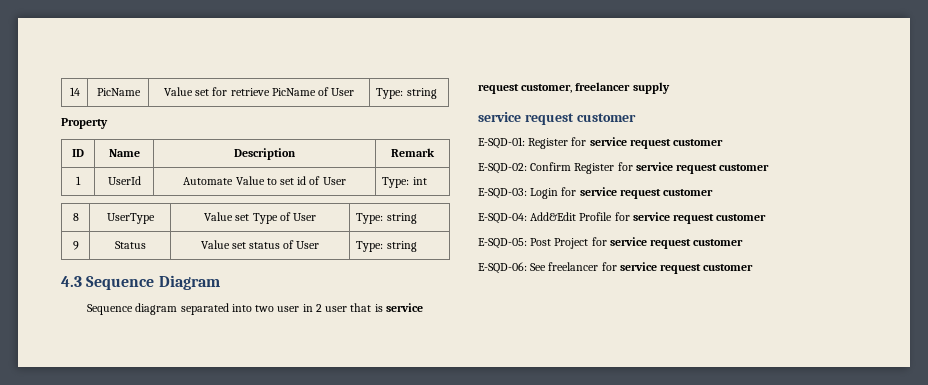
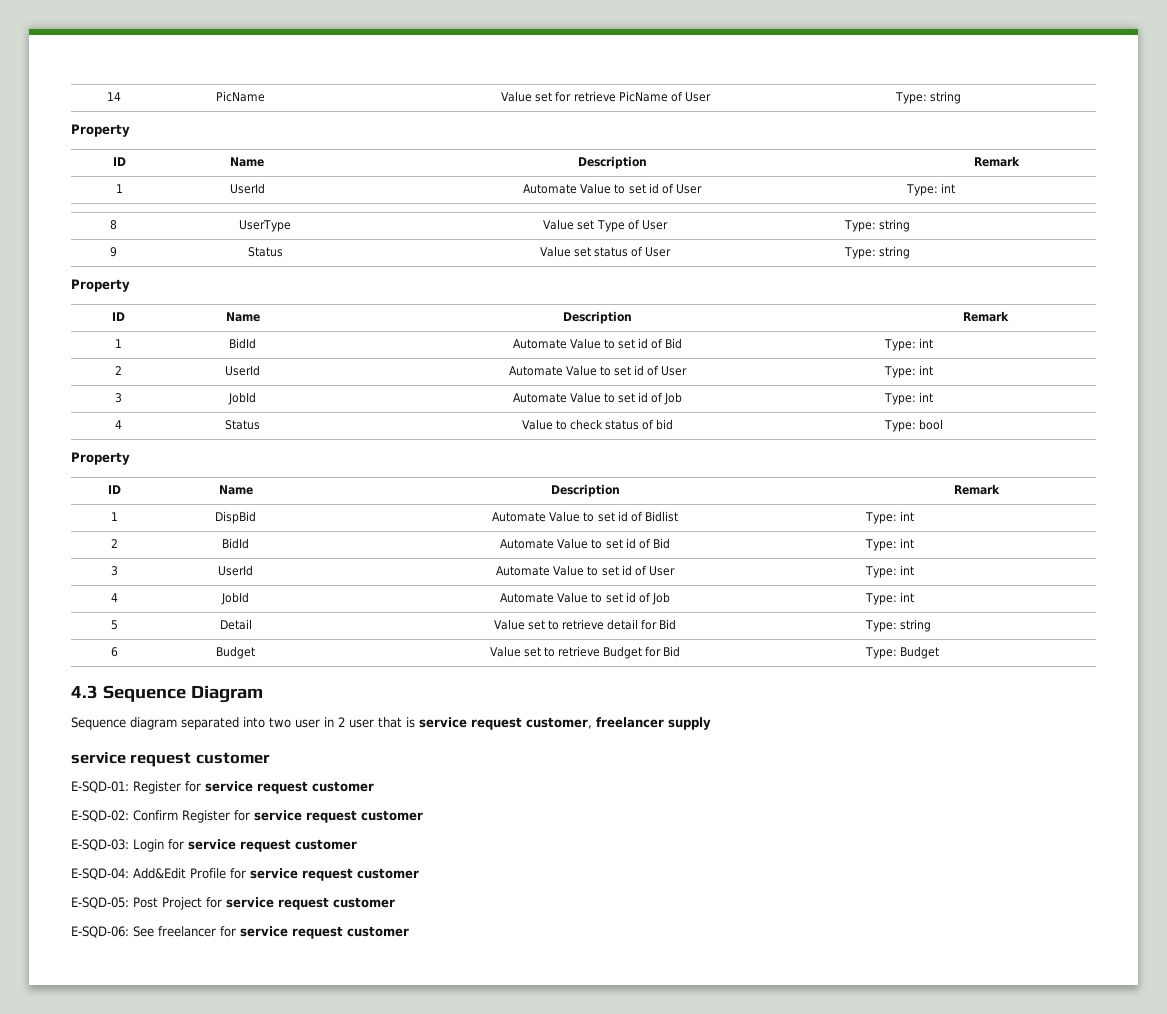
(417, 246) none -> [71,279,130,292] [112,312,125,321] [225,312,260,322] [563,311,632,324] [963,311,1009,322] [115,339,122,348] [229,338,256,349] [512,338,683,349] [884,338,934,351] [115,366,122,375] [225,365,260,376] [508,365,688,376] [884,365,934,378] [115,393,122,403] [228,392,256,405] [512,392,683,405] [884,392,934,405] [115,420,122,429] [225,420,260,430] [521,419,674,430] [884,419,944,432] [71,452,130,465] [108,485,121,494] [218,485,253,495] [550,484,620,497] [953,484,1000,495] [111,512,118,521] [215,511,256,524] [492,511,678,522] [865,511,915,524] [111,539,118,548] [222,538,249,549] [500,538,670,549] [865,538,915,551] [111,566,118,576] [218,565,253,576] [496,565,675,576] [865,565,915,578] [111,593,118,602] [221,592,249,605] [500,592,670,605] [865,592,915,605] [111,620,118,630] [219,619,252,630] [493,619,677,630] [865,619,932,632] [111,647,118,657] [216,646,255,659] [489,646,681,659] [865,646,940,659] // Property // ID | Name | Description | Remark // 1 | BidId | Automate Value to set id of Bid | Type: int // 2 | UserId | Automate Value to set id of User | Type: int // 3 | JobId | Automate Value to set id of Job | Type: int // 4 | Status | Value to check status of bid | Type: bool // Property // ID | Name | Description | Remark // 1 | DispBid | Automate Value to set id of Bidlist | Type: int // 2 | BidId | Automate Value to set id of Bid | Type: int // 3 | UserId | Automate Value to set id of User | Type: int // 4 | JobId | Automate Value to set id of Job | Type: int // 5 | Detail | Value set to retrieve detail for Bid | Type: string // 6 | Budget | Value set to retrieve Budget for Bid | Type: Budget

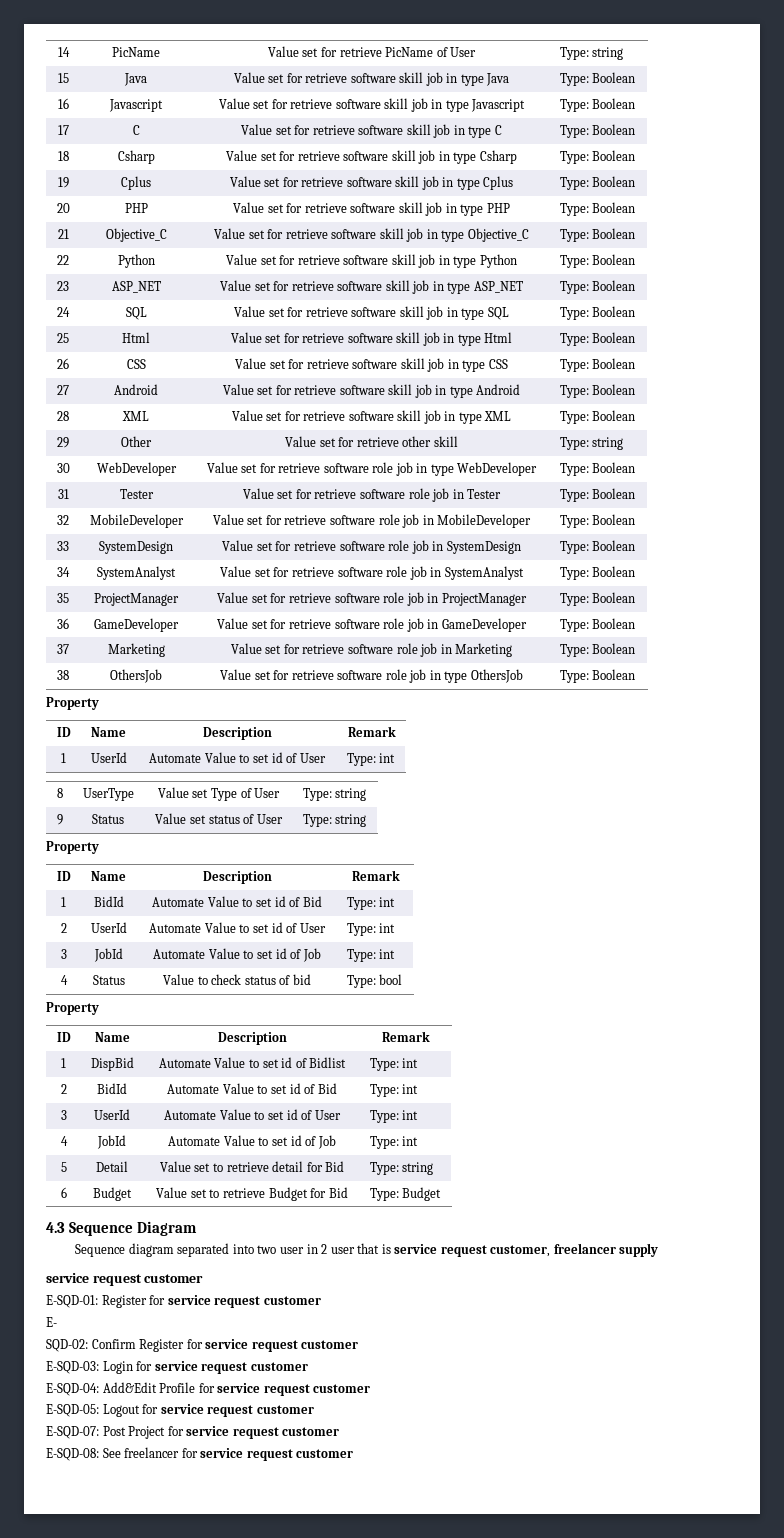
(962, 97) none -> [57,73,69,83] [123,73,147,86] [233,72,510,86] [559,72,636,86] [57,98,69,109] [109,99,163,112] [218,98,526,112] [559,98,636,112] [57,125,69,135] [132,125,140,135] [241,124,502,138] [559,124,636,138] [57,151,69,161] [117,150,155,164] [226,150,517,164] [559,150,636,164] [57,177,69,188] [120,176,151,190] [229,176,514,190] [559,176,636,190] [56,203,70,213] [124,203,148,213] [233,202,510,216] [559,202,636,216] [57,229,69,239] [105,228,167,242] [214,228,529,242] [559,228,636,242] [57,255,69,265] [117,254,155,268] [226,254,517,268] [559,254,636,268] [57,281,69,291] [111,281,161,293] [220,280,523,294] [559,280,636,294] [57,307,70,317] [125,307,147,320] [234,306,509,320] [559,306,636,320] [57,333,69,343] [121,332,150,343] [230,332,513,346] [559,332,636,346] [57,358,69,369] [126,359,146,369] [235,358,508,372] [559,358,636,372] [57,385,69,395] [114,384,158,395] [222,384,521,398] [559,384,636,398] [57,411,69,421] [121,411,149,421] [231,410,512,424] [559,410,636,424] [57,437,69,448] [120,436,152,447] [285,436,458,447] [559,437,624,450] [56,463,70,473] [96,462,177,476] [206,462,538,476] [559,462,636,476] [57,489,69,499] [119,489,154,499] [242,488,502,502] [559,488,636,502] [57,515,69,525] [89,514,184,528] [212,514,532,528] [559,514,636,528] [57,541,69,551] [99,541,173,554] [222,540,521,554] [559,540,636,554] [57,567,70,577] [97,566,176,580] [220,566,524,580] [559,566,636,580] [57,593,69,603] [94,593,179,606] [217,592,527,606] [559,592,636,606] [57,618,69,629] [94,618,179,632] [217,618,527,632] [559,618,636,632] [57,644,69,654] [107,643,165,657] [230,643,513,657] [559,643,636,657] [57,670,69,680] [110,669,162,683] [220,669,523,683] [559,669,636,683] // 15 | Java | Value set for retrieve software skill job in type Java | Type: Boolean // 16 | Javascript | Value set for retrieve software skill job in type Javascript | Type: Boolean // 17 | C | Value set for retrieve software skill job in type C | Type: Boolean // 18 | Csharp | Value set for retrieve software skill job in type Csharp | Type: Boolean // 19 | Cplus | Value set for retrieve software skill job in type Cplus | Type: Boolean // 20 | PHP | Value set for retrieve software skill job in type PHP | Type: Boolean // 21 | Objective_C | Value set for retrieve software skill job in type Objective_C | Type: Boolean // 22 | Python | Value set for retrieve software skill job in type Python | Type: Boolean // 23 | ASP_NET | Value set for retrieve software skill job in type ASP_NET | Type: Boolean // 24 | SQL | Value set for retrieve software skill job in type SQL | Type: Boolean // 25 | Html | Value set for retrieve software skill job in type Html | Type: Boolean // 26 | CSS | Value set for retrieve software skill job in type CSS | Type: Boolean // 27 | Android | Value set for retrieve software skill job in type Android | Type: Boolean // 28 | XML | Value set for retrieve software skill job in type XML | Type: Boolean // 29 | Other | Value set for retrieve other skill | Type: string // 30 | WebDeveloper | Value set for retrieve software role job in type WebDeveloper | Type: Boolean // 31 | Tester | Value set for retrieve software role job in Tester | Type: Boolean // 32 | MobileDeveloper | Value set for retrieve software role job in MobileDeveloper | Type: Boolean // 33 | SystemDesign | Value set for retrieve software role job in SystemDesign | Type: Boolean // 34 | SystemAnalyst | Value set for retrieve software role job in SystemAnalyst | Type: Boolean // 35 | ProjectManager | Value set for retrieve software role job in ProjectManager | Type: Boolean // 36 | GameDeveloper | Value set for retrieve software role job in GameDeveloper | Type: Boolean // 37 | Marketing | Value set for retrieve software role job in Marketing | Type: Boolean // 38 | OthersJob | Value set for retrieve software role job in type OthersJob | Type: Boolean
[71,810,129,822] E-SQD-02: -> [46,1317,57,1327] [46,1339,88,1352] E- // SQD-02:
(129, 903) none -> [102,1404,314,1417] [46,1426,99,1439] Logout for service request customer // E-SQD-07:
[71,926,129,938] E-SQD-06: -> [46,1448,99,1461] E-SQD-08:

